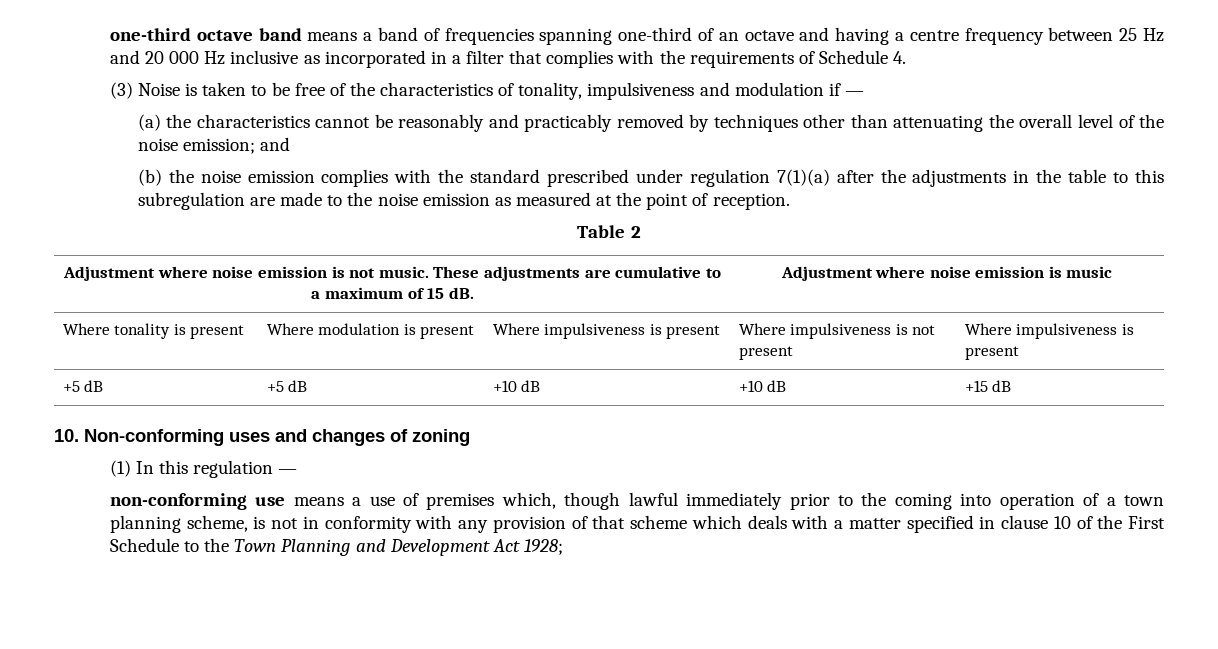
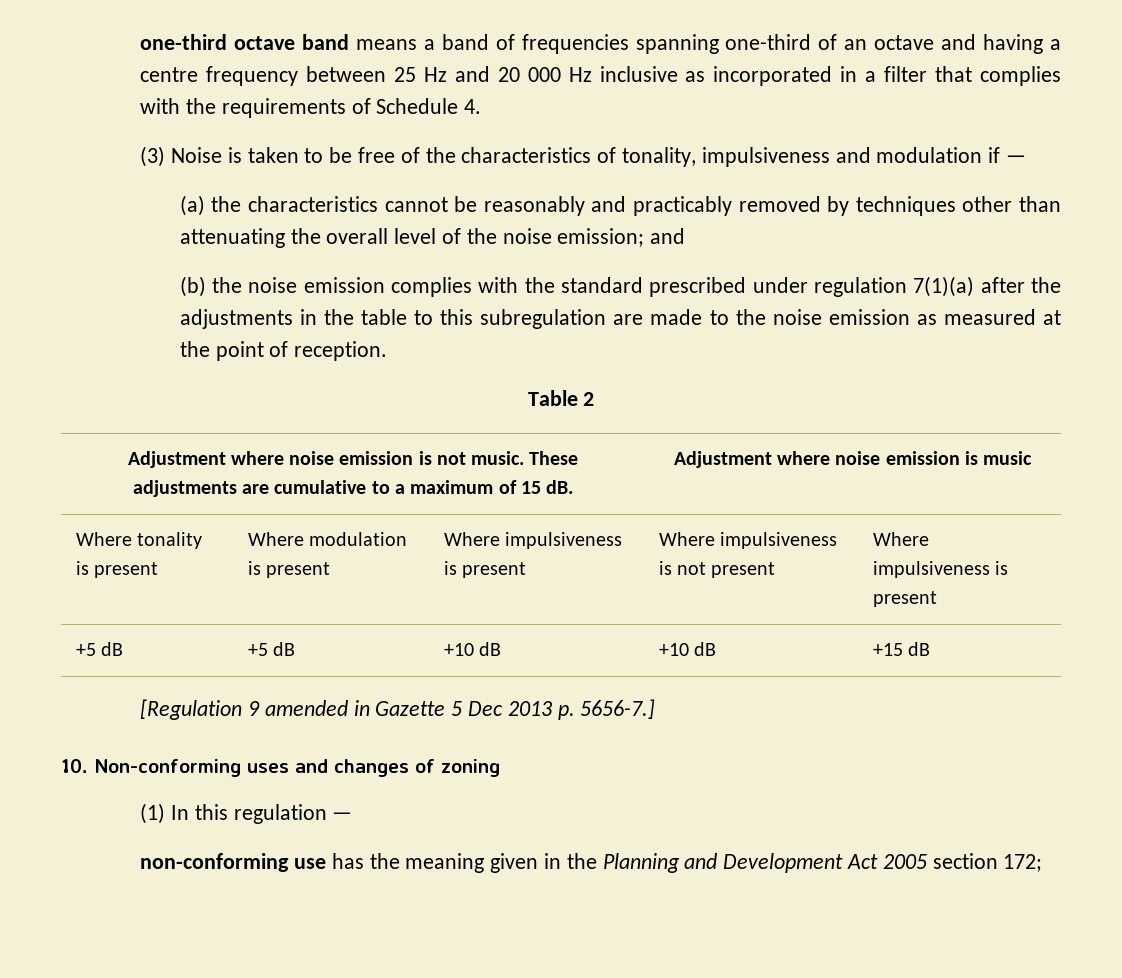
(1012, 386) none -> [140,699,656,720] // [Regulation 9 amended in Gazette 5 Dec 2013 p. 5656-7.]
[293,492,1165,510] [109,515,1165,533] [109,538,277,552] means a use of premises which, though lawful immediately prior to the coming into operation of a town planning scheme, is not in conformity with any provision of that scheme which deals with a matter specified in clause 10 of the First Schedule to the Town -> [331,853,597,873] has the meaning given in the
[523,539,563,555] 1928; -> [882,853,1043,872] 2005 section 172;

